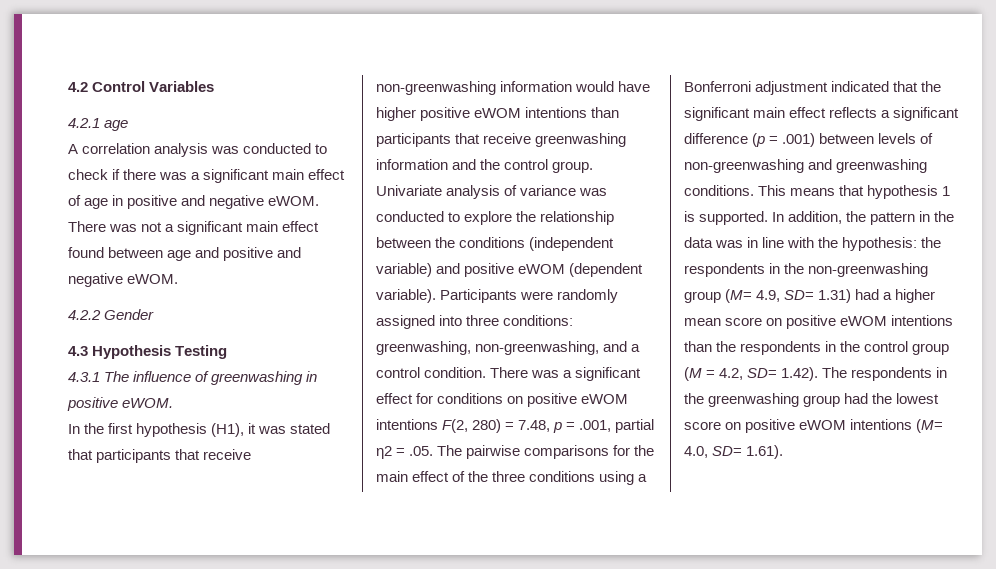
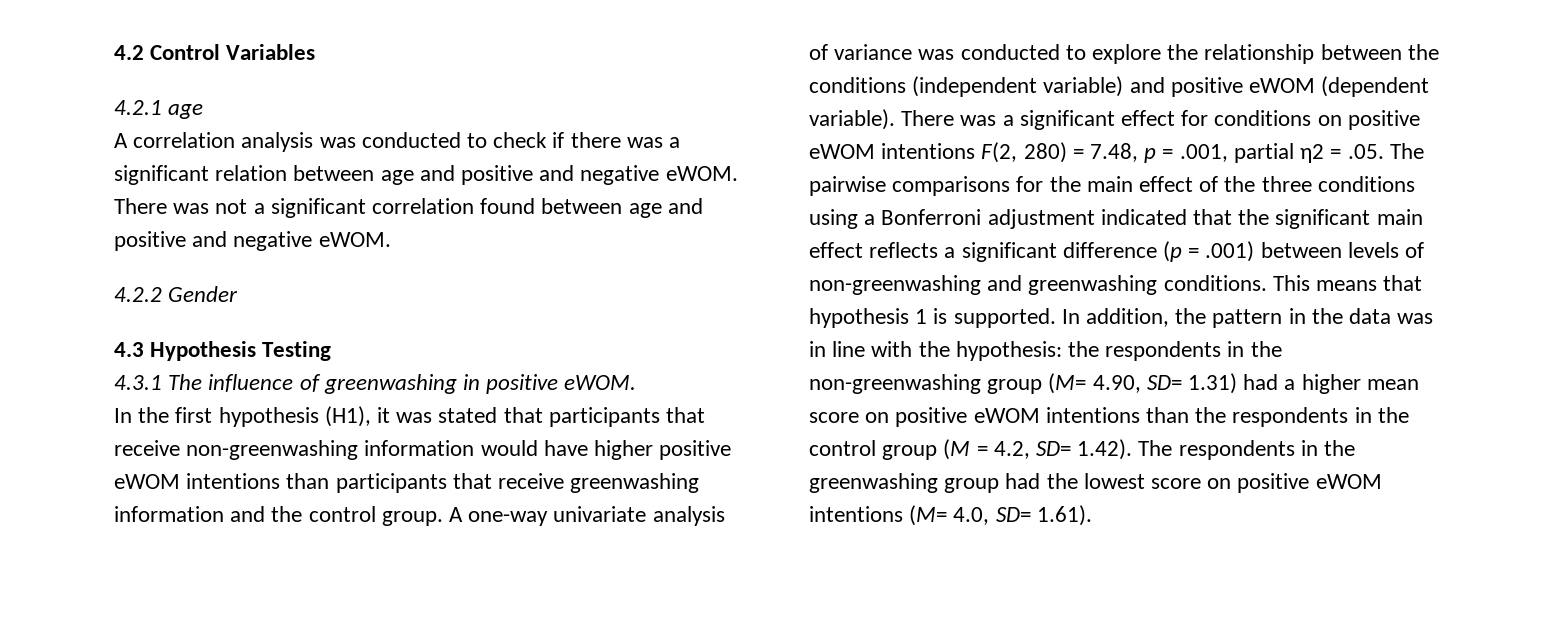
[272,169,346,180] [68,195,124,209] main effect of age in -> [215,165,455,185] relation between age and
[246,221,320,232] main effect -> [372,198,475,214] correlation
[376,185,442,196] Univariate -> [449,506,647,526] A one-way univariate
[440,289,619,303] [376,315,574,329] [376,341,641,355] [376,367,487,378] Participants were randomly assigned into three conditions: greenwashing, non-greenwashing, and a control condition. -> (895, 119) none
[756,290,781,302] 4.9, -> [1092,375,1141,393] 4.90,

